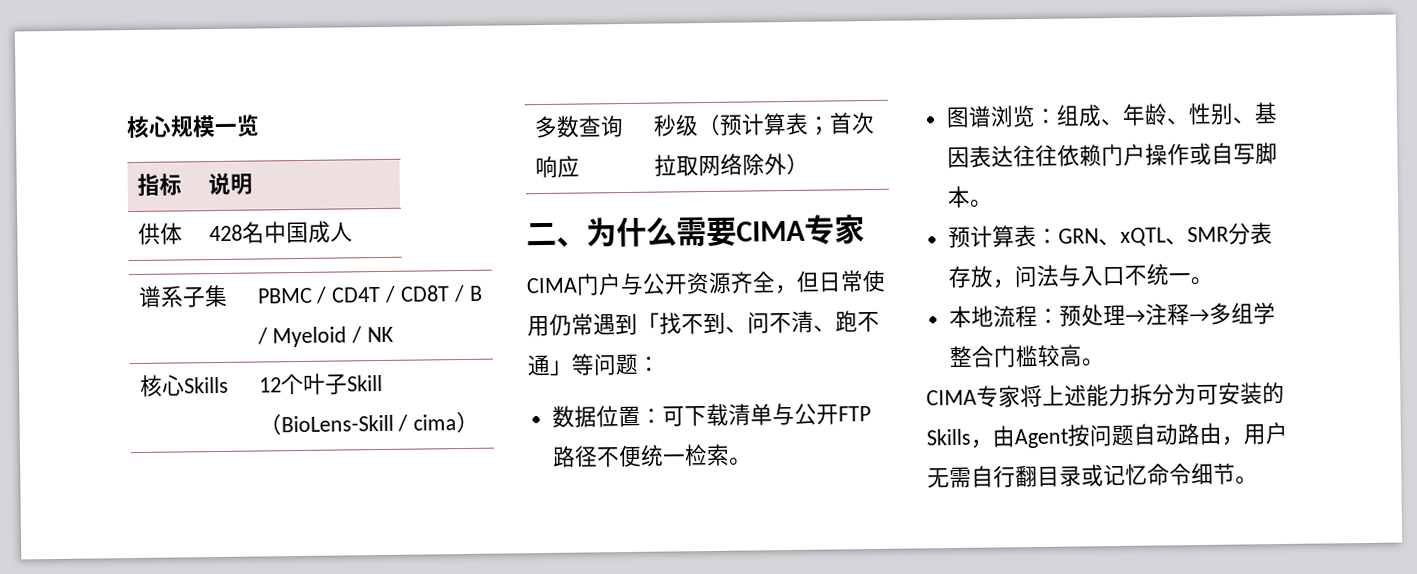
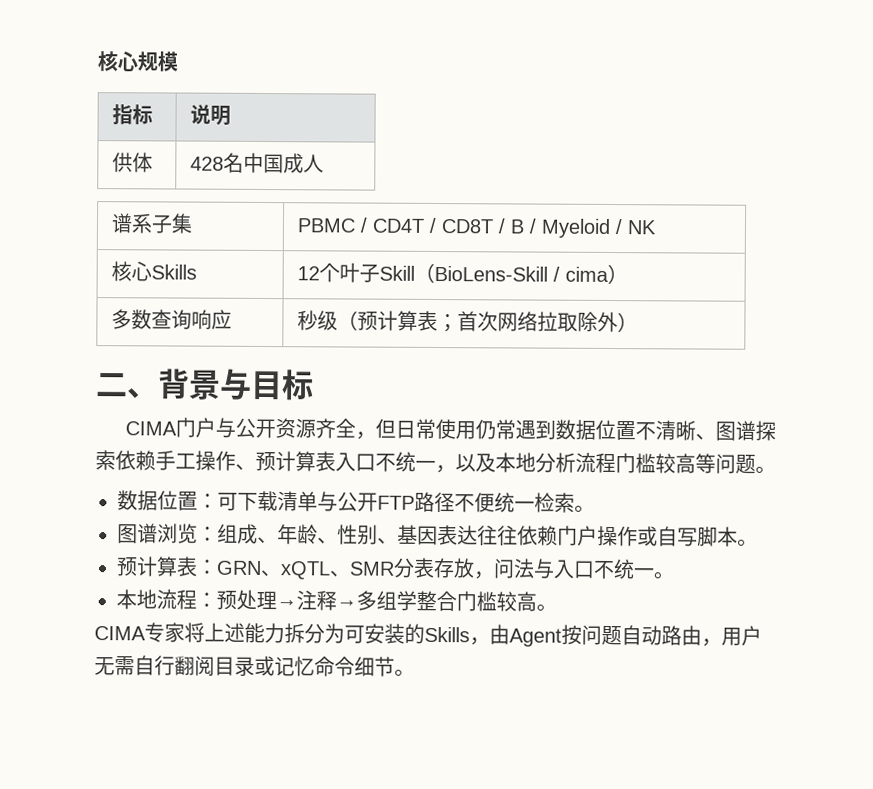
[214,114,260,137] 一览 -> (178, 61) none
[653,153,743,177] 拉取网络 -> [497,311,579,332] 网络拉取
[586,214,865,248] 为什么需要CIMA专家 -> [157,368,314,401] 背景与目标
[637,310,880,335] [527,353,661,377] 「找不到、问不清、跑不通」等问题： -> [554,419,776,441] [95,450,776,474] 数据位置不清晰、图谱探索依赖手工操作、预计算表入口不统一，以及本地分析流程门槛较高等问题。
(1038, 476) none -> [194,655,215,676] 阅

